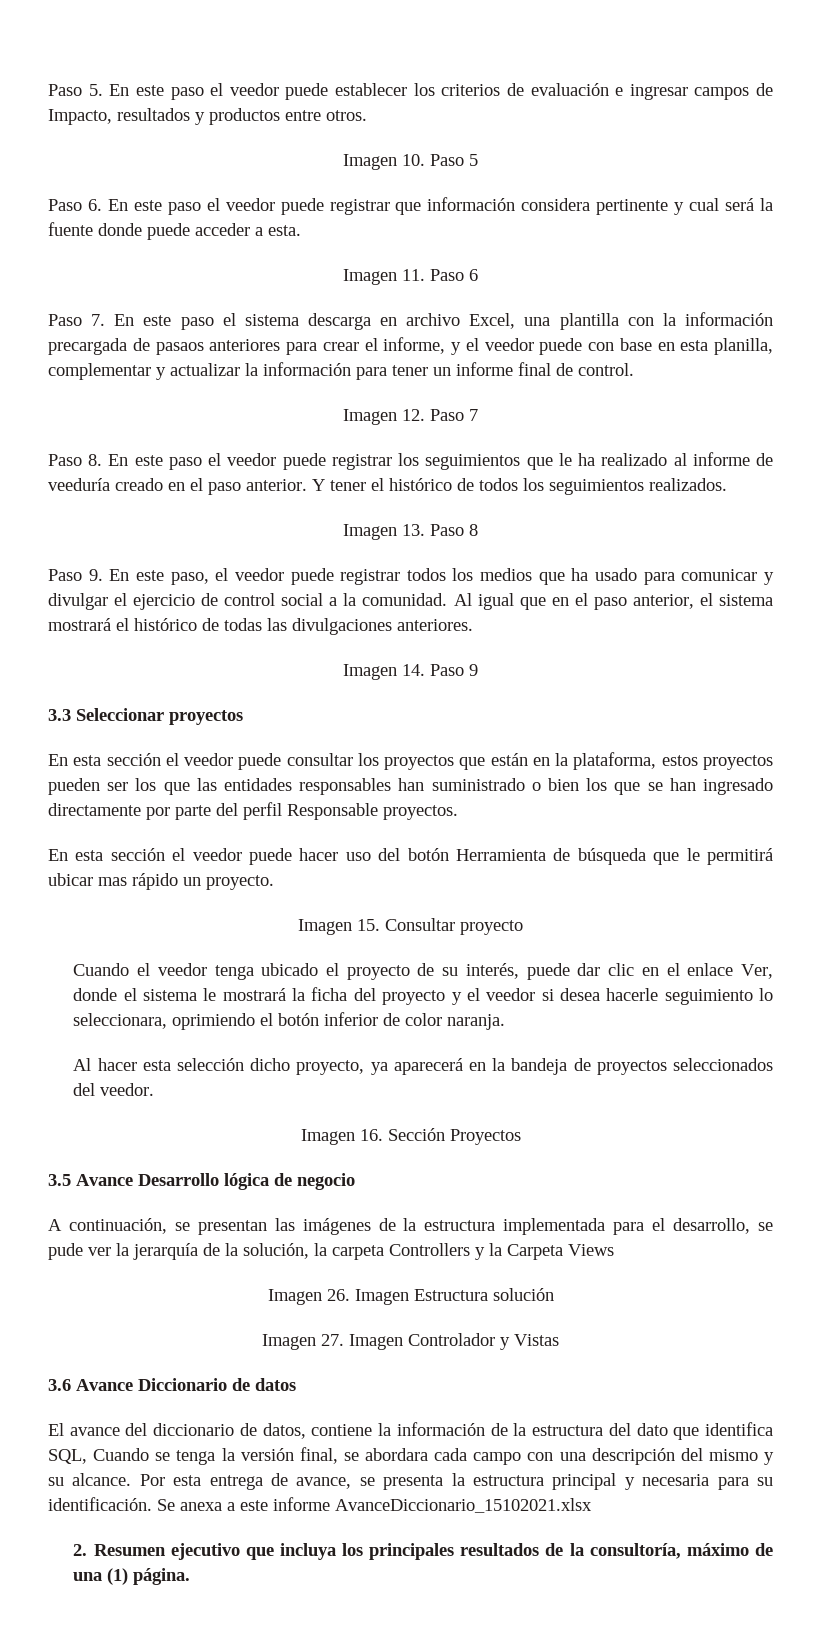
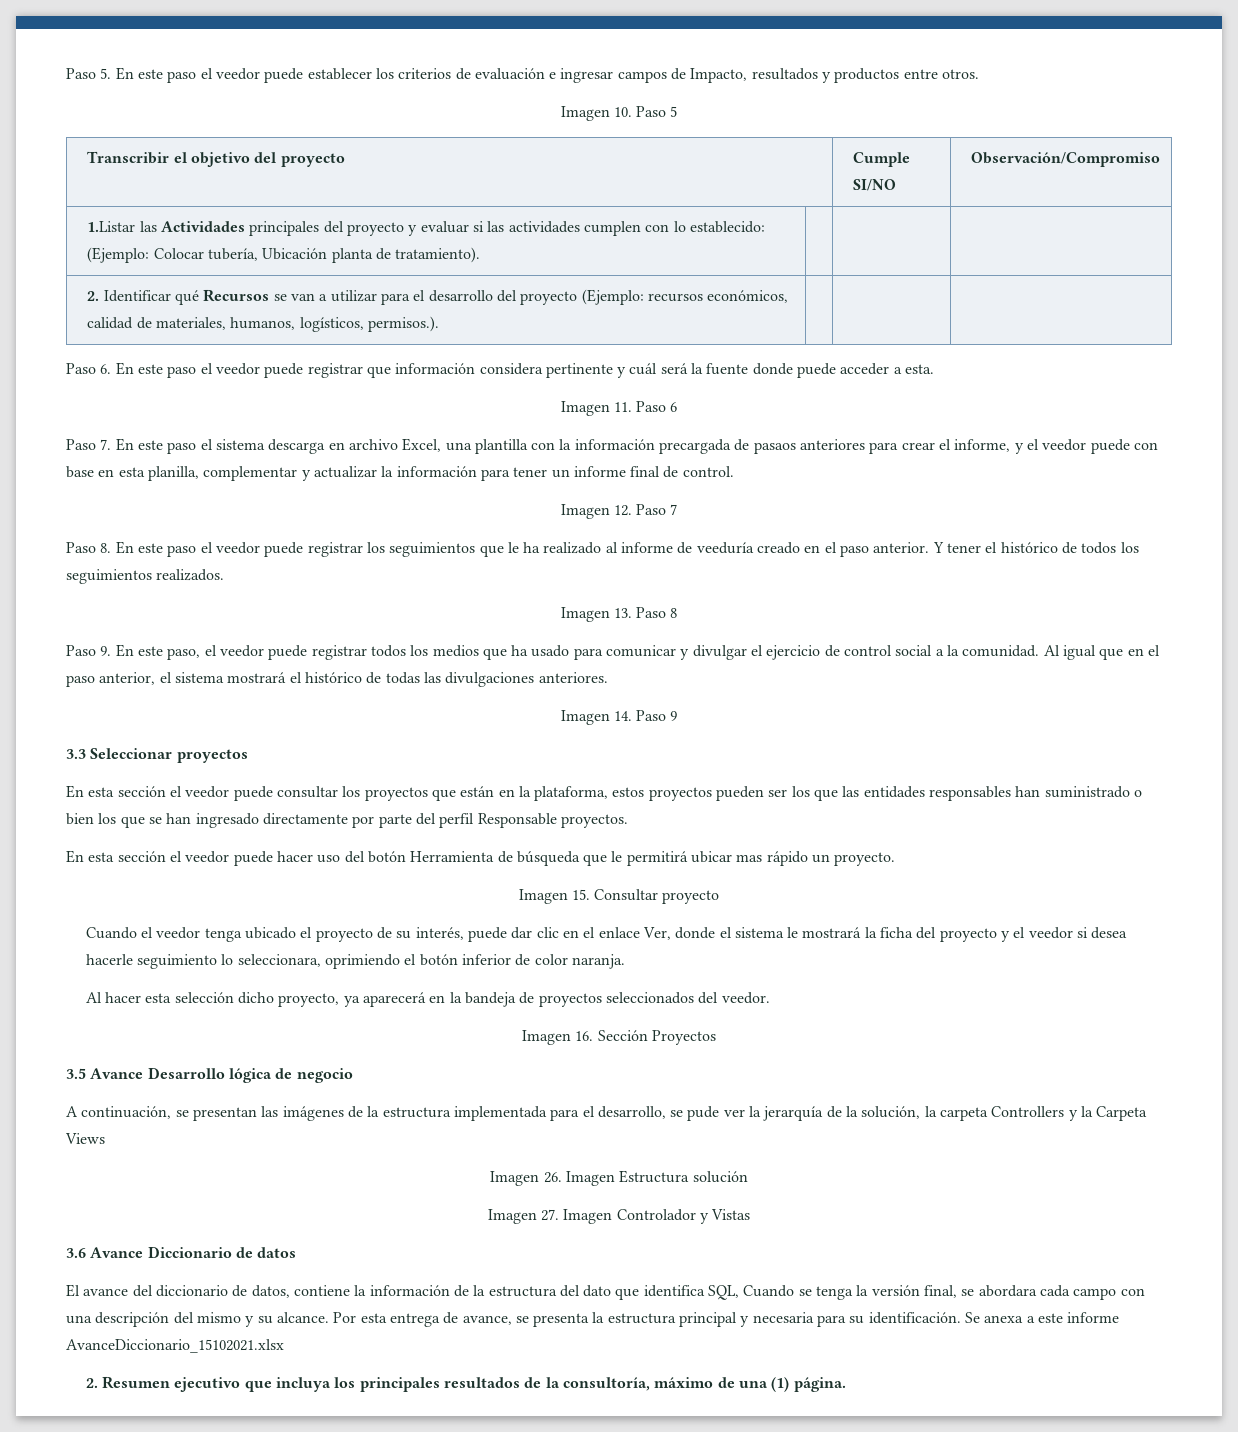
(478, 160) none -> [87,151,345,167] [853,152,911,167] [853,179,897,191] [971,152,1161,167] [87,221,765,236] [87,247,481,263] [87,289,789,305] [87,316,440,332] // Transcribir el objetivo del proyecto | Cumple SI/NO | Observación/Compromiso // 1.Listar las Actividades principales del proyecto y evaluar si las actividades cumplen con lo establecido: (Ejemplo: Colocar tubería, Ubicación planta de tratamiento). | | | // 2. Identificar qué Recursos se van a utilizar para el desarrollo del proyecto (Ejemplo: recursos económicos, calidad de materiales, humanos, logísticos, permisos.). | | |
[689,198,720,211] cual -> [629,363,658,375] cuál

